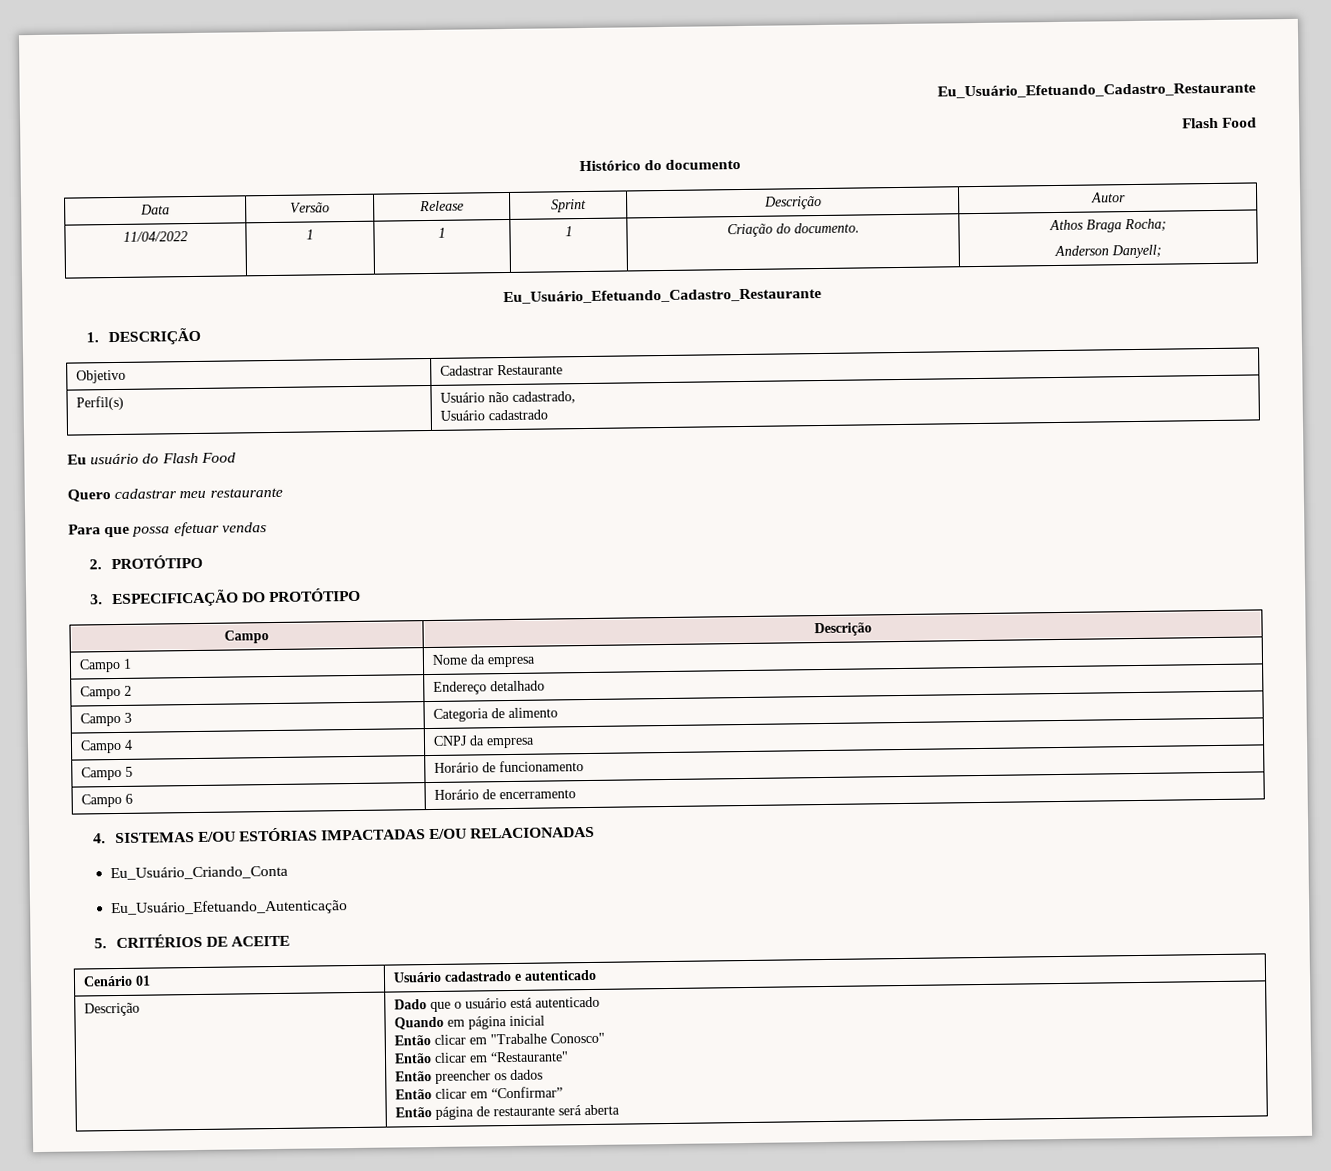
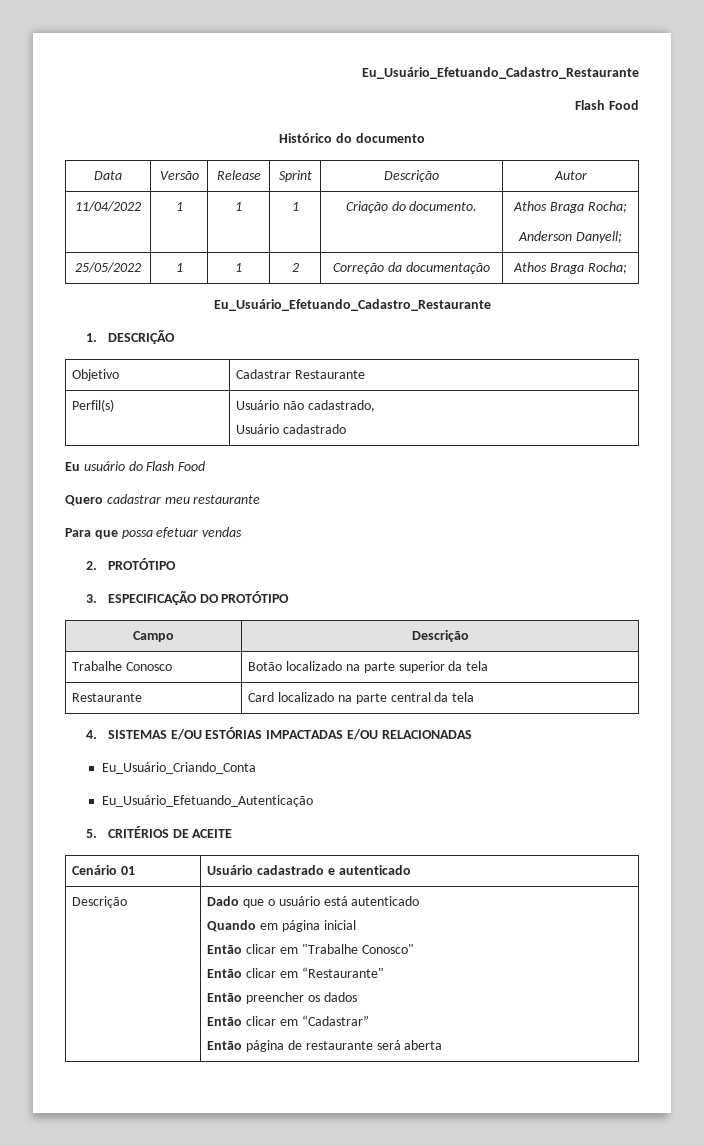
(1162, 251) none -> [75,262,141,273] [175,263,183,272] [235,263,242,272] [291,263,299,272] [333,262,490,274] [513,262,627,274] // 25/05/2022 | 1 | 1 | 2 | Correção da documentação | Athos Braga Rocha;
[78,658,132,673] [431,654,536,668] [79,685,132,700] [432,680,545,695] [79,712,132,727] [432,707,558,722] [79,739,133,754] [432,735,535,749] [80,766,133,781] [433,760,584,773] [80,793,133,808] [433,789,576,800] Campo 1 | Nome da empresa // Campo 2 | Endereço detalhado // Campo 3 | Categoria de alimento // Campo 4 | CNPJ da empresa // Campo 5 | Horário de funcionamento // Campo 6 | Horário de encerramento -> [72,661,173,671] [248,661,489,673] [72,693,143,702] [248,692,475,704] Trabalhe Conosco | Botão localizado na parte superior da tela // Restaurante | Card localizado na parte central da tela
[490,1086,563,1099] “Confirmar” -> [301,1015,369,1026] “Cadastrar”

